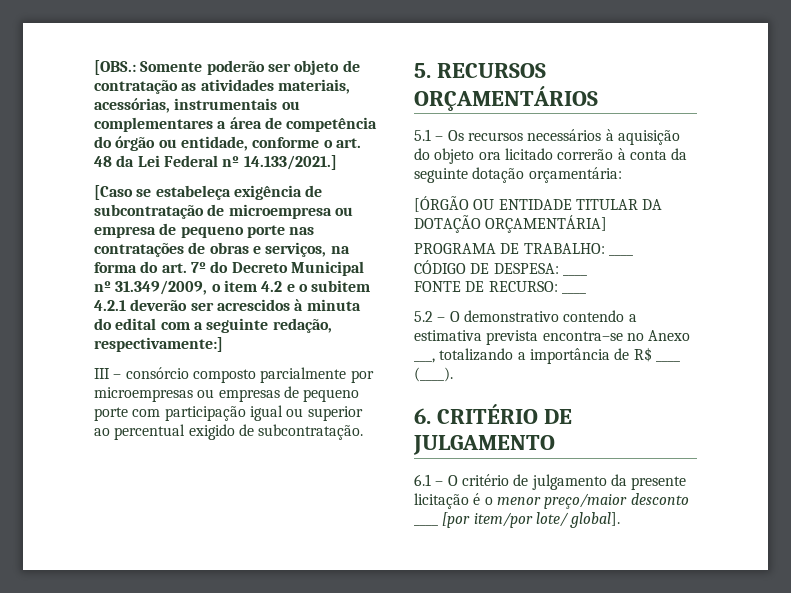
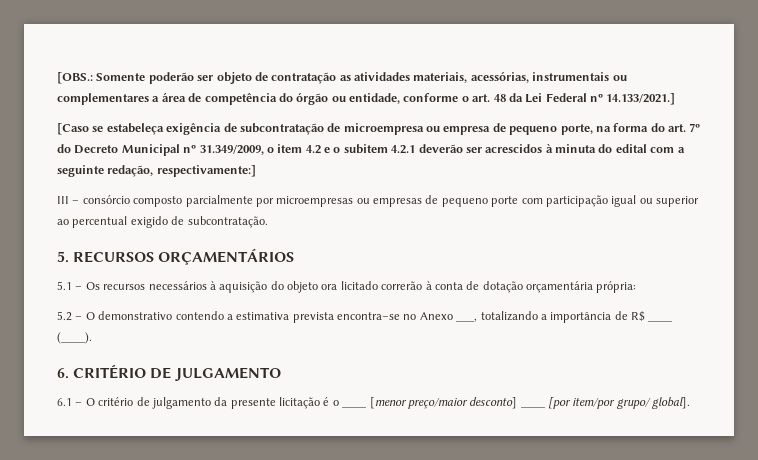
[246,225,315,238] [94,242,327,257] porte nas contratações de obras e serviços, -> [560,124,593,135] porte,
[671,148,688,160] [414,167,622,183] [414,196,663,212] [414,215,608,233] [414,243,605,254] [608,254,633,256] [414,260,559,274] [562,274,587,276] [414,281,558,292] [561,292,586,294] da seguinte dotação orçamentária: // [ÓRGÃO OU ENTIDADE TITULAR DA DOTAÇÃO ORÇAMENTÁRIA] // PROGRAMA DE TRABALHO: ____ // CÓDIGO DE DESPESA: ____ // FONTE DE RECURSO: ____ -> [466,281,637,293] de dotação orçamentária própria:
[496,493,689,509] menor preço/maior desconto -> [342,397,518,409] ____ [menor preço/maior desconto]
[535,512,569,527] lote/ -> [616,398,651,409] grupo/

